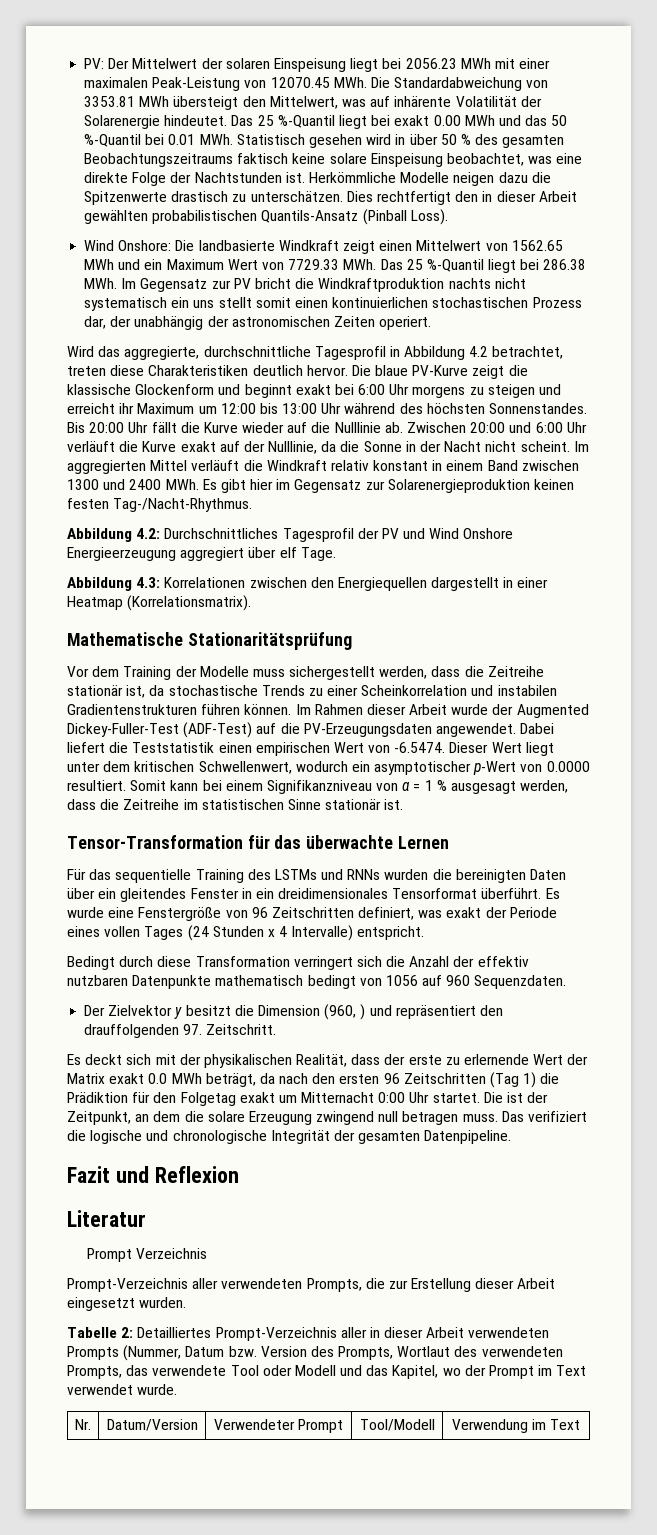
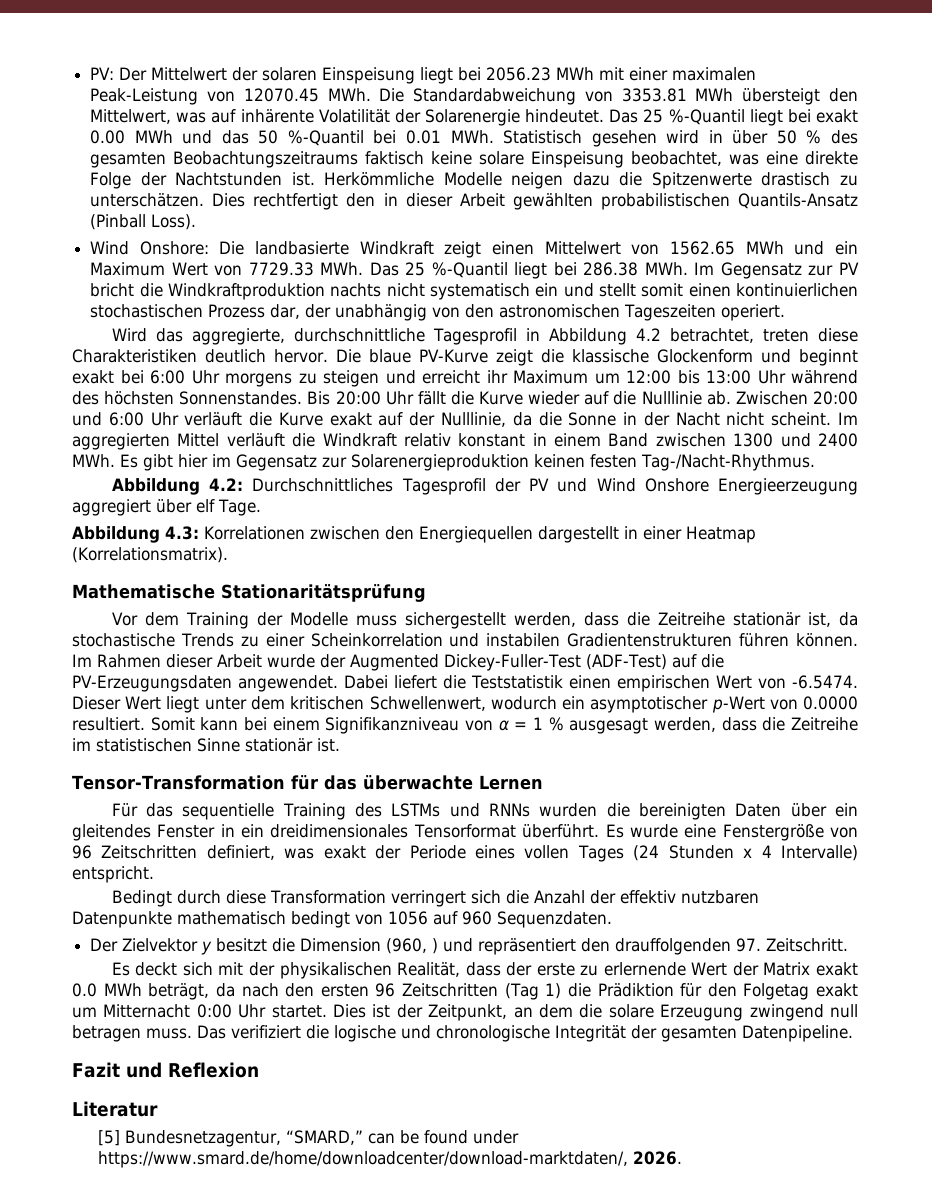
[193,300,215,308] uns -> [563,283,594,297] und
[207,316,375,327] der astronomischen Zeiten -> [432,304,717,321] von den astronomischen Tageszeiten
[483,1092,503,1103] Die -> [333,1004,366,1018] Dies
[86,1248,207,1262] [67,1278,556,1292] [67,1297,187,1311] [67,1327,550,1341] [67,1345,563,1361] [67,1365,587,1379] [67,1384,178,1395] [75,1419,91,1430] [106,1419,198,1431] [213,1419,344,1433] [359,1419,435,1431] [451,1419,581,1433] Prompt Verzeichnis // Prompt-Verzeichnis aller verwendeten Prompts, die zur Erstellung dieser Arbeit eingesetzt wurden. // Tabelle 2: Detailliertes Prompt-Verzeichnis aller in dieser Arbeit verwendeten Prompts (Nummer, Datum bzw. Version des Prompts, Wortlaut des verwendeten Prompts, das verwendete Tool oder Modell und das Kapitel, wo der Prompt im Text verwendet wurde. // Nr. | Datum/Version | Verwendeter Prompt | Tool/Modell | Verwendung im Text -> [97,1130,519,1147] [97,1151,682,1168] [5] Bundesnetzagentur, “SMARD,” can be found under https://www.smard.de/home/downloadcenter/download-marktdaten/, 2026.

